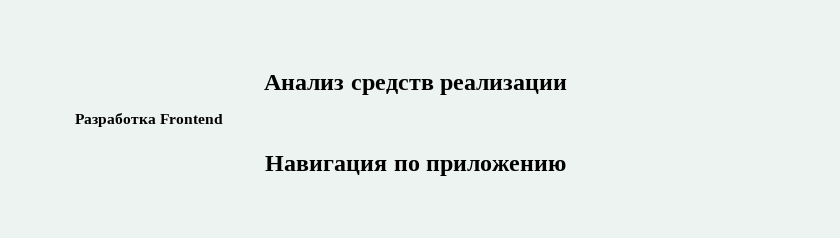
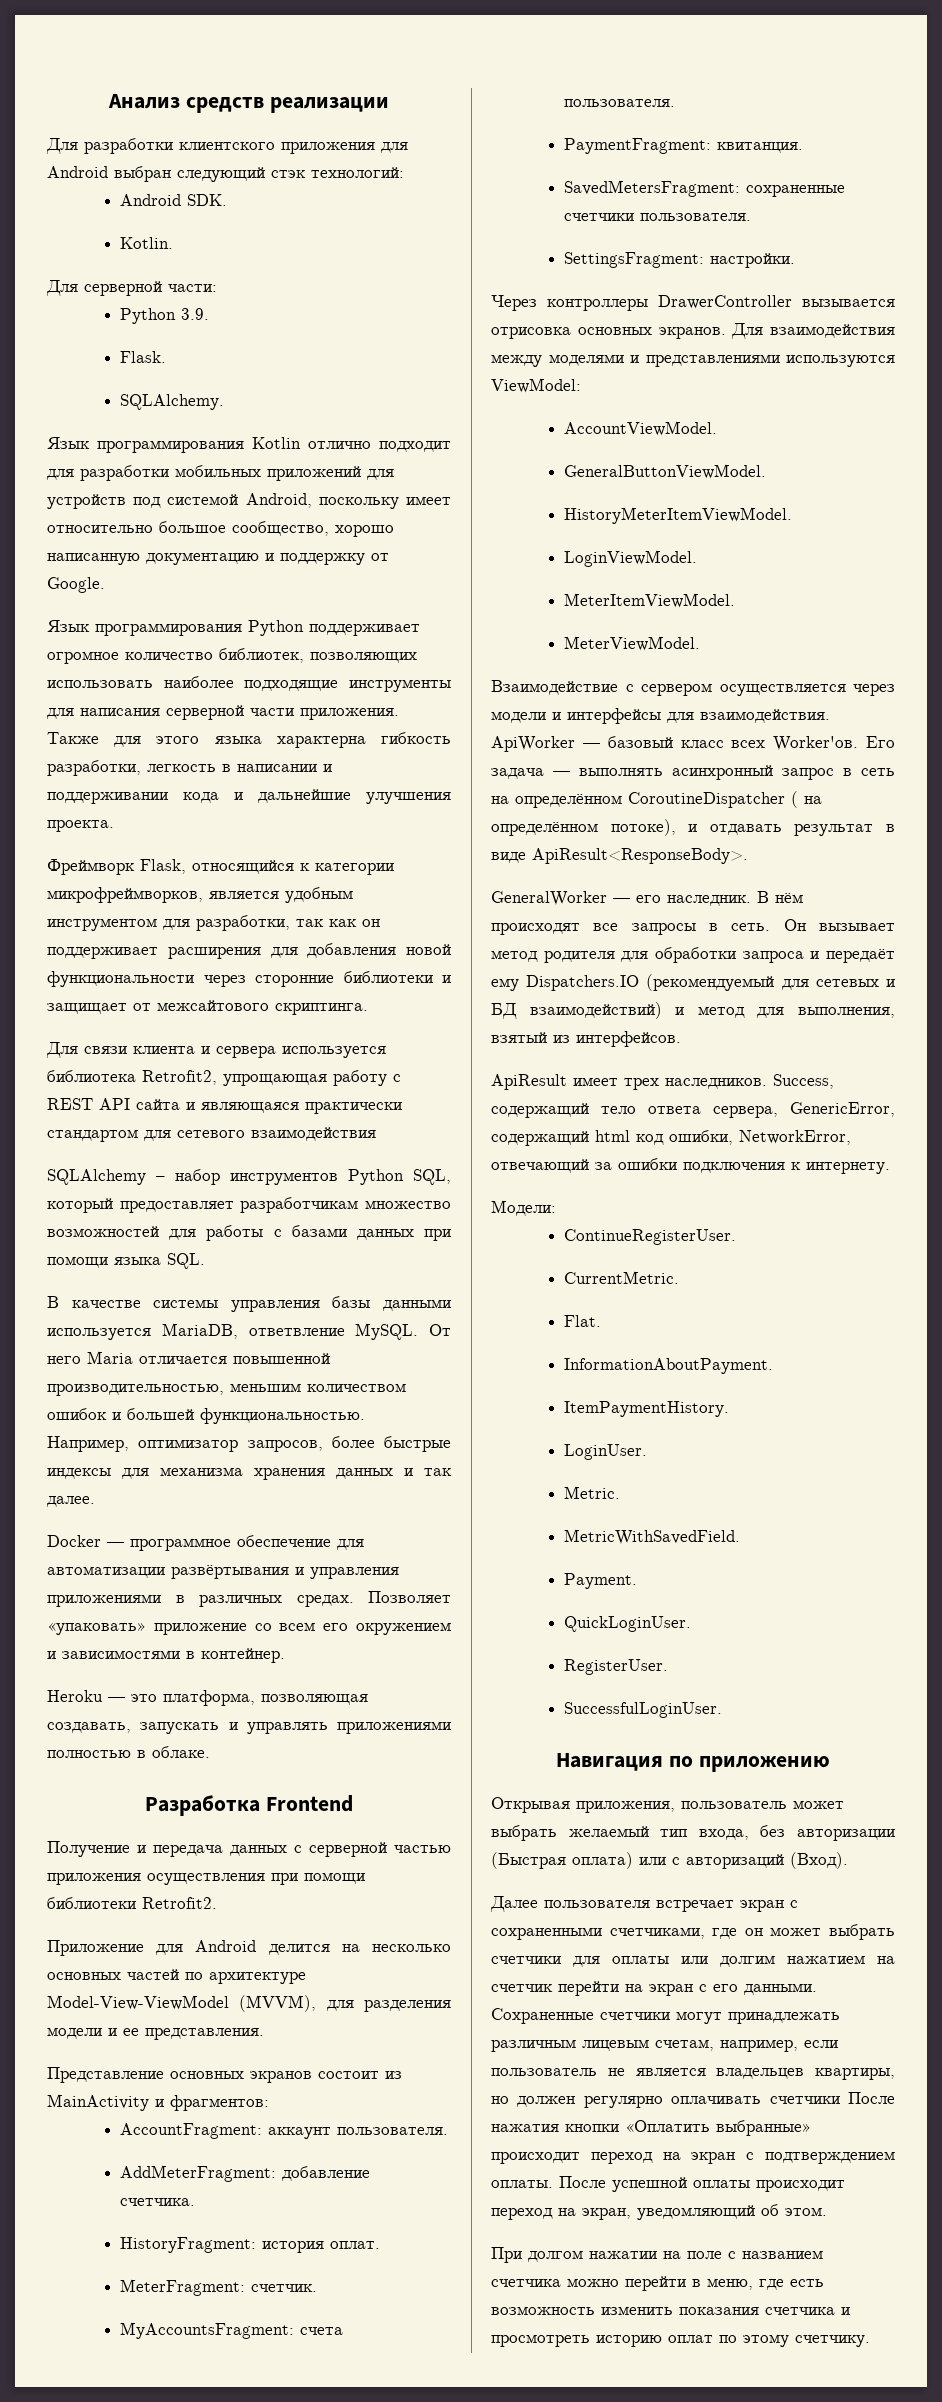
[75,113,224,127] [265,156,566,176] Разработка Frontend // Навигация по приложению -> [46,138,408,154] [47,166,404,182] [120,194,228,206] [120,237,174,249] [46,280,217,296] [120,308,210,324] [120,351,167,363] [120,394,225,410] [47,437,451,453] [47,465,394,481] [47,493,451,509] [47,521,394,537] [47,552,389,565] [47,577,105,593] [47,620,420,636] [47,648,417,664] [47,676,452,692] [47,705,399,720] [47,732,451,748] [47,760,332,776] [47,789,451,804] [47,820,114,832] [47,859,394,875] [47,887,353,903] [47,915,380,931] [47,943,451,959] [47,971,451,987] [47,1000,368,1015] [46,1042,386,1058] [47,1070,401,1086] [47,1098,402,1114] [47,1127,376,1142] [47,1169,451,1185] [47,1197,452,1213] [47,1225,451,1241] [47,1253,205,1269] [47,1296,451,1312] [47,1323,451,1340] [47,1351,330,1364] [47,1383,406,1396] [47,1408,365,1424] [47,1436,451,1452] [47,1467,452,1480] [47,1496,95,1507] [47,1535,364,1551] [47,1565,399,1579] [47,1591,451,1607] [47,1622,452,1635] [47,1648,285,1663] [47,1690,368,1706] [47,1721,451,1734] [47,1746,210,1758] [145,1795,353,1816] [47,1841,451,1857] [47,1872,365,1885] [47,1897,217,1909] [47,1940,451,1956] [47,1969,306,1984] [47,1995,451,2012] [47,2027,264,2040] [47,2067,402,2083] [47,2094,269,2111] [120,2123,449,2139] [120,2165,371,2182] [120,2198,196,2206] [120,2237,381,2253] [120,2279,318,2296] [120,2322,344,2339] [564,99,676,107] [564,138,804,154] [564,180,846,197] [564,213,752,221] [564,252,796,268] [491,295,895,311] [491,323,895,339] [491,354,895,367] [491,378,581,393] [564,421,718,436] [564,464,767,479] [564,507,793,524] [564,550,698,567] [564,593,736,608] [564,636,701,651] [491,680,895,696] [491,708,830,724] [491,736,895,752] [491,765,895,780] [491,791,822,808] [491,819,895,836] [491,848,748,864] [491,891,803,906] [491,919,895,935] [491,947,895,963] [491,974,895,991] [491,1002,895,1019] [491,1031,681,1047] [491,1074,834,1090] [491,1102,895,1118] [491,1130,851,1146] [491,1158,890,1174] [491,1200,556,1216] [564,1229,737,1245] [564,1271,680,1284] [564,1315,602,1327] [564,1358,774,1374] [564,1401,730,1417] [564,1444,648,1460] [564,1486,621,1499] [564,1529,741,1545] [564,1573,638,1589] [564,1616,692,1632] [564,1659,669,1675] [564,1702,723,1718] [556,1753,830,1772] [491,1797,844,1813] [491,1825,895,1841] [491,1852,848,1869] [490,1896,798,1912] [491,1924,895,1940] [491,1955,895,1967] [491,1981,817,1996] [491,2008,840,2024] [491,2039,838,2052] [491,2068,895,2080] [491,2092,895,2108] [491,2120,811,2136] [491,2151,895,2164] [491,2176,845,2192] [491,2204,827,2220] [491,2247,823,2263] [491,2276,824,2291] [491,2306,850,2315] [491,2334,870,2347] Для разработки клиентского приложения для Android выбран следующий стэк технологий: // Android SDK. // Kotlin. // Для серверной части: // Python 3.9. // Flask. // SQLAlchemy. // Язык программирования Kotlin отлично подходит для разработки мобильных приложений для устройств под системой Android, поскольку имеет относительно большое сообщество, хорошо написанную документацию и поддержку от Google. // Язык программирования Python поддерживает огромное количество библиотек, позволяющих использовать наиболее подходящие инструменты для написания серверной части приложения. Также для этого языка характерна гибкость разработки, легкость в написании и поддерживании кода и дальнейшие улучшения проекта. // Фреймворк Flask, относящийся к категории микрофреймворков, является удобным инструментом для разработки, так как он поддерживает расширения для добавления новой функциональности через сторонние библиотеки и защищает от межсайтового скриптинга. // Для связи клиента и сервера используется библиотека Retrofit2, упрощающая работу с REST API сайта и являющаяся практически стандартом для сетевого взаимодействия // SQLAlchemy – набор инструментов Python SQL, который предоставляет разработчикам множество возможностей для работы с базами данных при помощи языка SQL. // В качестве системы управления базы данными используется MariaDB, ответвление MySQL. От него Maria отличается повышенной производительностью, меньшим количеством ошибок и большей функциональностью. Например, оптимизатор запросов, более быстрые индексы для механизма хранения данных и так далее. // Docker — программное обеспечение для автоматизации развёртывания и управления приложениями в различных средах. Позволяет «упаковать» приложение со всем его окружением и зависимостями в контейнер. // Heroku — это платформа, позволяющая создавать, запускать и управлять приложениями полностью в облаке. // Разработка Frontend // Получение и передача данных с серверной частью приложения осуществления при помощи библиотеки Retrofit2. // Приложение для Android делится на несколько основных частей по архитектуре Model-View-ViewModel (MVVM), для разделения модели и ее представления. // Представление основных экранов состоит из MainActivity и фрагментов: // AccountFragment: аккаунт пользователя. // AddMeterFragment: добавление счетчика. // HistoryFragment: история оплат. // MeterFragment: счетчик. // MyAccountsFragment: счета пользователя. // PaymentFragment: квитанция. // SavedMetersFragment: сохраненные счетчики пользователя. // SettingsFragment: настройки. // Через контроллеры DrawerController вызывается отрисовка основных экранов. Для взаимодействия между моделями и представлениями используются ViewModel: // AccountViewModel. // GeneralButtonViewModel. // HistoryMeterItemViewModel. // LoginViewModel. // MeterItemViewModel. // MeterViewModel. // Взаимодействие с сервером осуществляется через модели и интерфейсы для взаимодействия. ApiWorker — базовый класс всех Worker'ов. Его задача — выполнять асинхронный запрос в сеть на определённом CoroutineDispatcher ( на определённом потоке), и отдавать результат в виде ApiResult<ResponseBody>. // GeneralWorker — его наследник. В нём происходят все запросы в сеть. Он вызывает метод родителя для обработки запроса и передаёт ему Dispatchers.IO (рекомендуемый для сетевых и БД взаимодействий) и метод для выполнения, взятый из интерфейсов. // ApiResult имеет трех наследников. Success, содержащий тело ответа сервера, GenericError, содержащий html код ошибки, NetworkError, отвечающий за ошибки подключения к интернету. // Модели: // ContinueRegisterUser. // CurrentMetric. // Flat. // InformationAboutPayment. // ItemPaymentHistory. // LoginUser. // Metric. // MetricWithSavedField. // Payment. // QuickLoginUser. // RegisterUser. // SuccessfulLoginUser. // Навигация по приложению // Открывая приложения, пользователь может выбрать желаемый тип входа, без авторизации (Быстрая оплата) или с авторизаций (Вход). // Далее пользователя встречает экран с сохраненными счетчиками, где он может выбрать счетчики для оплаты или долгим нажатием на счетчик перейти на экран с его данными. Сохраненные счетчики могут принадлежать различным лицевым счетам, например, если пользователь не является владельцев квартиры, но должен регулярно оплачивать счетчики После нажатия кнопки «Оплатить выбранные» происходит переход на экран с подтверждением оплаты. После успешной оплаты происходит переход на экран, уведомляющий об этом. // При долгом нажатии на поле с названием счетчика можно перейти в меню, где есть возможность изменить показания счетчика и просмотреть историю оплат по этому счетчику.

